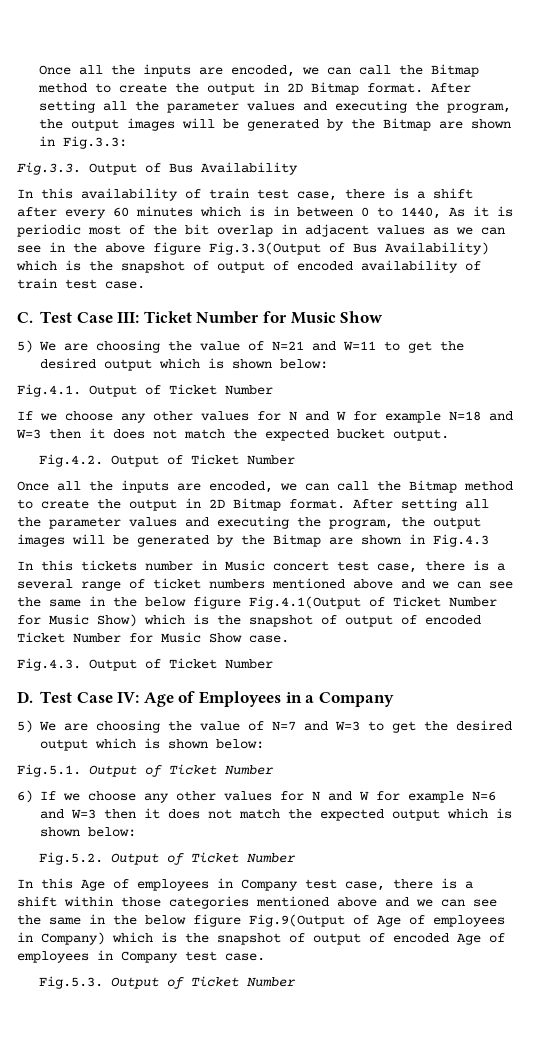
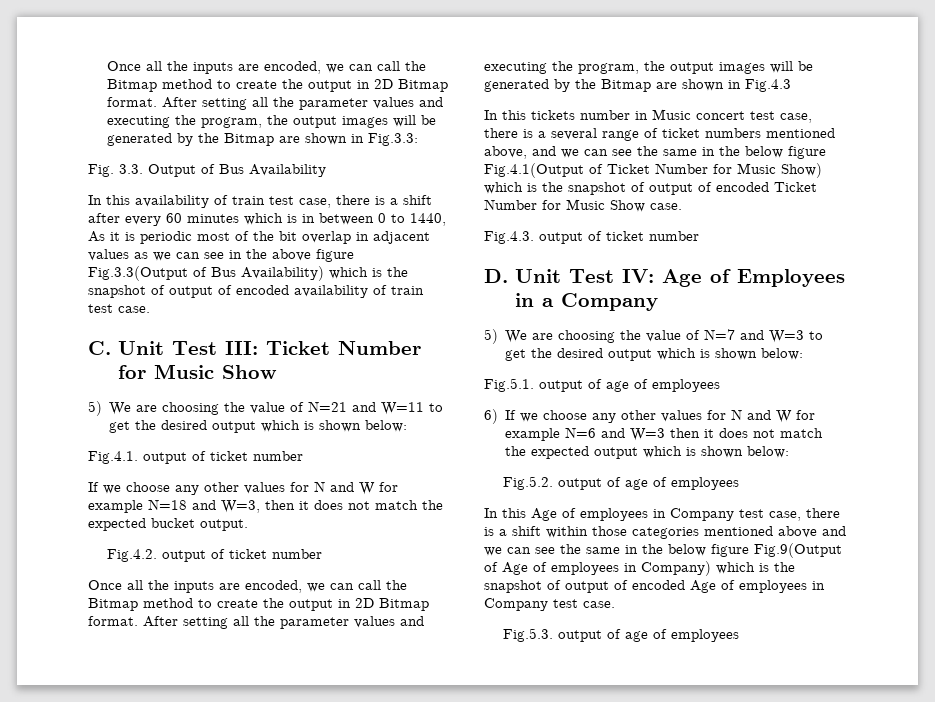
[17,162,81,175] Fig.3.3. -> [88,164,143,177] Fig. 3.3.
[40,311,113,323] Test Case -> [118,341,218,355] Unit Test
[89,384,273,397] Output of Ticket Number -> [143,451,303,464] output of ticket number
[16,429,41,439] W=3 -> [221,500,260,513] W=3,
[111,454,296,467] Output of Ticket Number -> [161,549,322,562] output of ticket number
[353,579,393,589] above -> [484,146,527,159] above,
[89,658,273,671] Output of Ticket Number -> [539,231,699,244] output of ticket number
[40,691,113,703] Test Case -> [515,269,615,283] Unit Test
[89,764,274,777] Output of Ticket Number -> [539,379,720,392] output of age of employees
[111,852,297,865] Output of Ticket Number -> [557,477,739,490] output of age of employees
[111,976,297,989] Output of Ticket Number -> [557,629,739,642] output of age of employees

